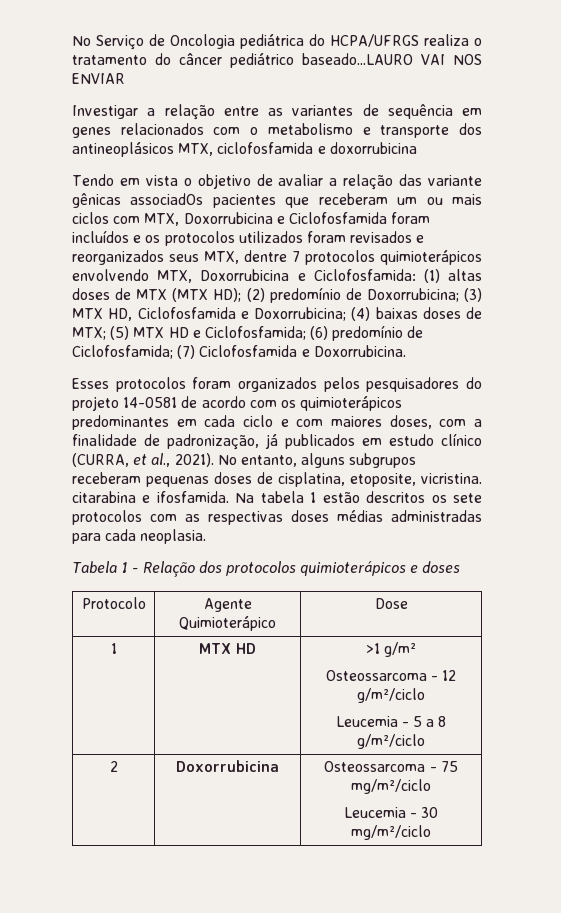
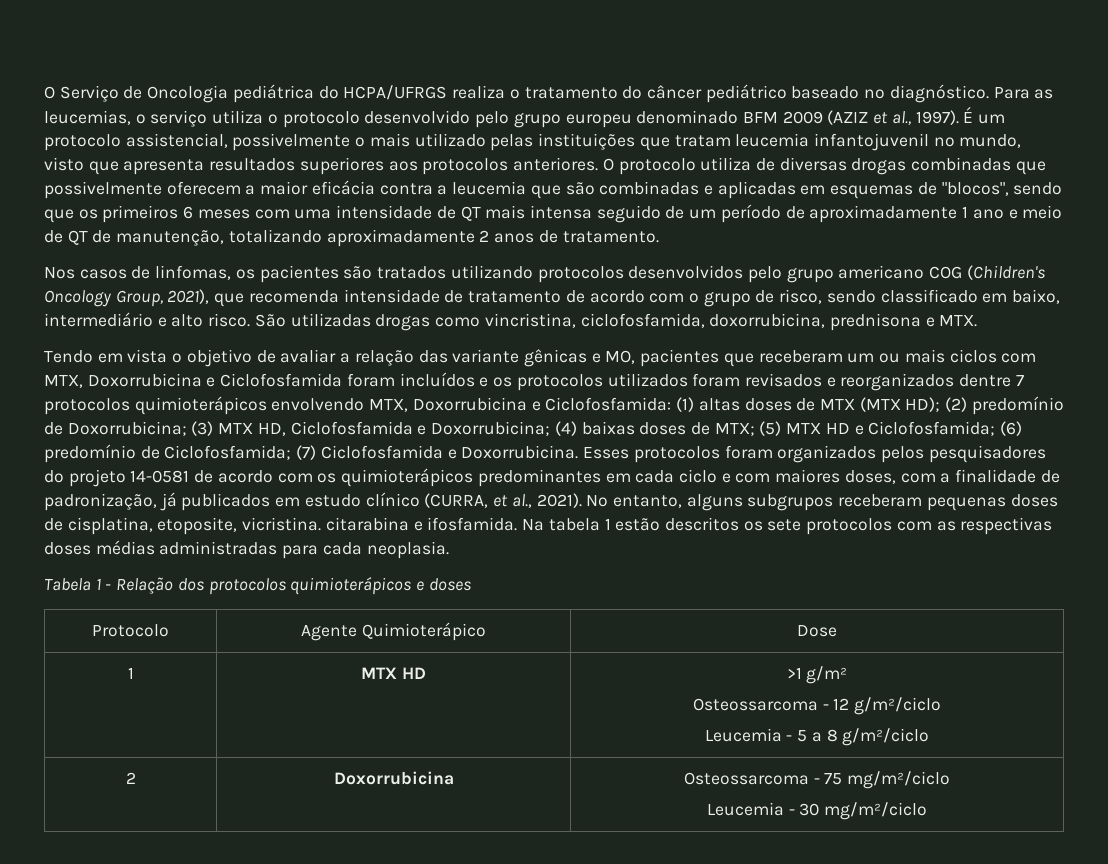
[72,36,91,46] No -> [44,86,55,99] O
[302,53,482,65] [72,73,125,84] [72,104,482,120] [72,123,483,138] [72,142,417,157] baseado...LAURO VAI NOS ENVIAR // Investigar a relação entre as variantes de sequência em genes relacionados com o metabolismo e transporte dos antineoplásicos MTX, ciclofosfamida e doxorrubicina -> [791,84,1054,103] [44,106,1006,128] [44,133,1022,151] [44,157,1046,175] [44,180,1063,199] [44,204,1063,223] [44,229,659,247] [44,265,1045,283] [44,289,1061,307] [44,312,978,331] baseado no diagnóstico. Para as leucemias, o serviço utiliza o protocolo desenvolvido pelo grupo europeu denominado BFM 2009 (AZIZ et al., 1997). É um protocolo assistencial, possivelmente o mais utilizado pelas instituições que tratam leucemia infantojuvenil no mundo, visto que apresenta resultados superiores aos protocolos anteriores. O protocolo utiliza de diversas drogas combinadas que possivelmente oferecem a maior eficácia contra a leucemia que são combinadas e aplicadas em esquemas de "blocos", sendo que os primeiros 6 meses com uma intensidade de QT mais intensa seguido de um período de aproximadamente 1 ano e meio de QT de manutenção, totalizando aproximadamente 2 anos de tratamento. // Nos casos de linfomas, os pacientes são tratados utilizando protocolos desenvolvidos pelo grupo americano COG (Children's Oncology Group, 2021), que recomenda intensidade de tratamento de acordo com o grupo de risco, sendo classificado em baixo, intermediário e alto risco. São utilizadas drogas como vincristina, ciclofosfamida, doxorrubicina, prednisona e MTX.
[130,193,204,205] associadOs -> [591,350,636,364] e MO,
[169,251,239,264] seus MTX, -> (955, 382) none
(406, 351) // -> (579, 452) none

